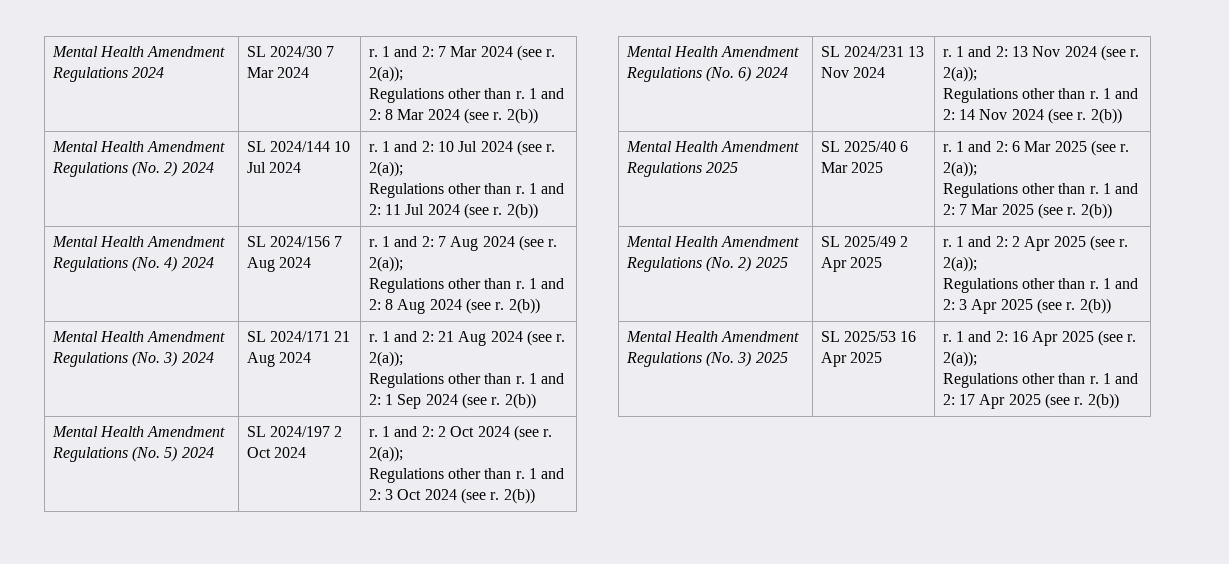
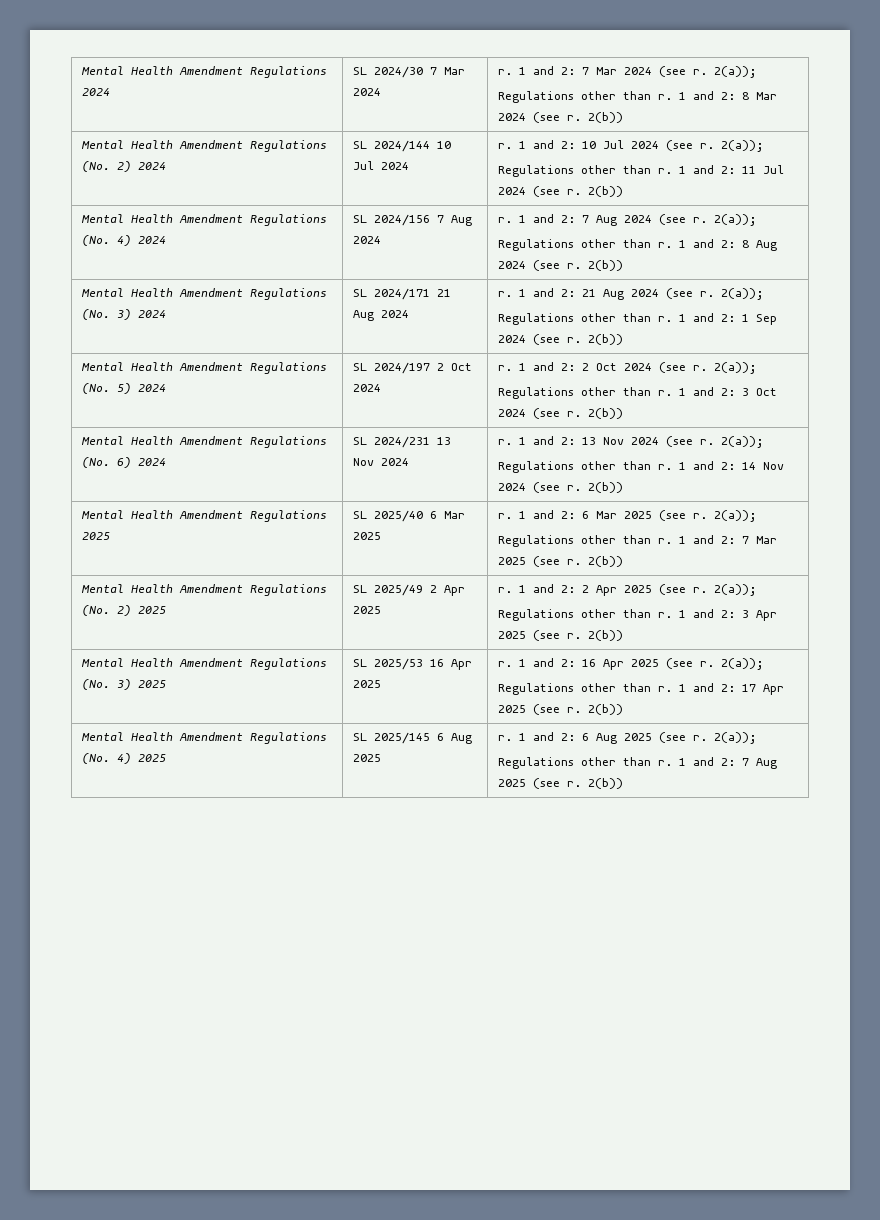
(1119, 401) none -> [80,732,327,744] [81,753,166,764] [352,732,472,744] [352,754,381,762] [497,732,757,744] [497,757,777,769] [497,778,623,789] // Mental Health Amendment Regulations (No. 4) 2025 | SL 2025/145 6 Aug 2025 | r. 1 and 2: 6 Aug 2025 (see r. 2(a)); // Regulations other than r. 1 and 2: 7 Aug 2025 (see r. 2(b))

